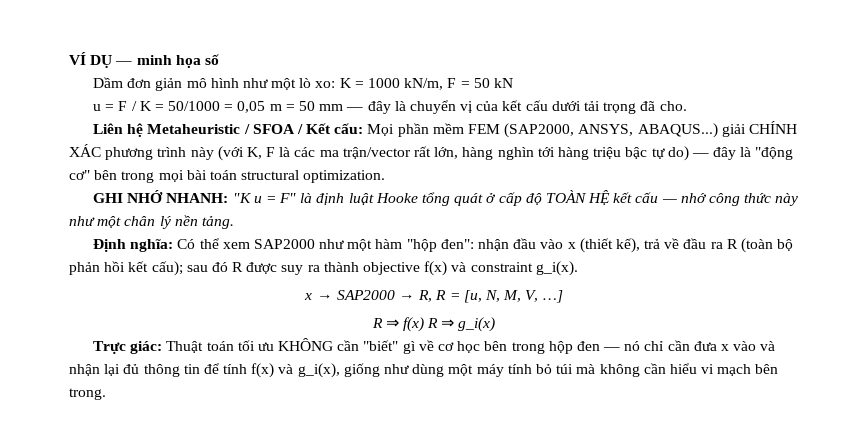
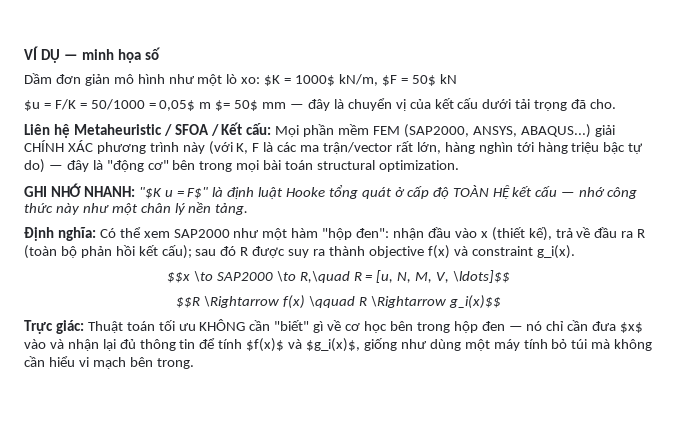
[339,78,513,90] [92,101,315,113] K = 1000 kN/m, F = 50 kN // u = F / K = 50/1000 = 0,05 m = 50 -> [264,74,457,86] [24,99,259,111] $K = 1000$ kN/m, $F = 50$ kN // $u = F/K = 50/1000 = 0,05$ m $= 50$
[232,193,297,203] "K u = F" -> [138,187,209,199] "$K u = F$"
[304,290,433,302] x → SAP2000 → R, -> [166,271,350,283] $$x \to SAP2000 \to R,\quad
[542,290,563,303] [371,317,496,332] …] // R ⇒ f(x) R ⇒ g_i(x) -> [453,270,511,283] [176,295,501,309] \ldots]$$ // $$R \Rightarrow f(x) \qquad R \Rightarrow g_i(x)$$
[721,344,730,351] x -> [620,322,644,333] $x$
[251,363,340,378] f(x) và g_i(x), -> [246,338,361,352] $f(x)$ và $g_i(x)$,

